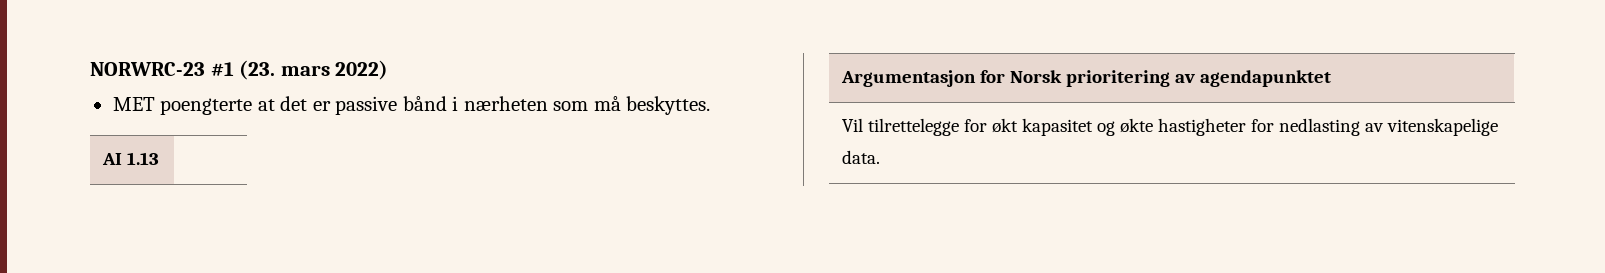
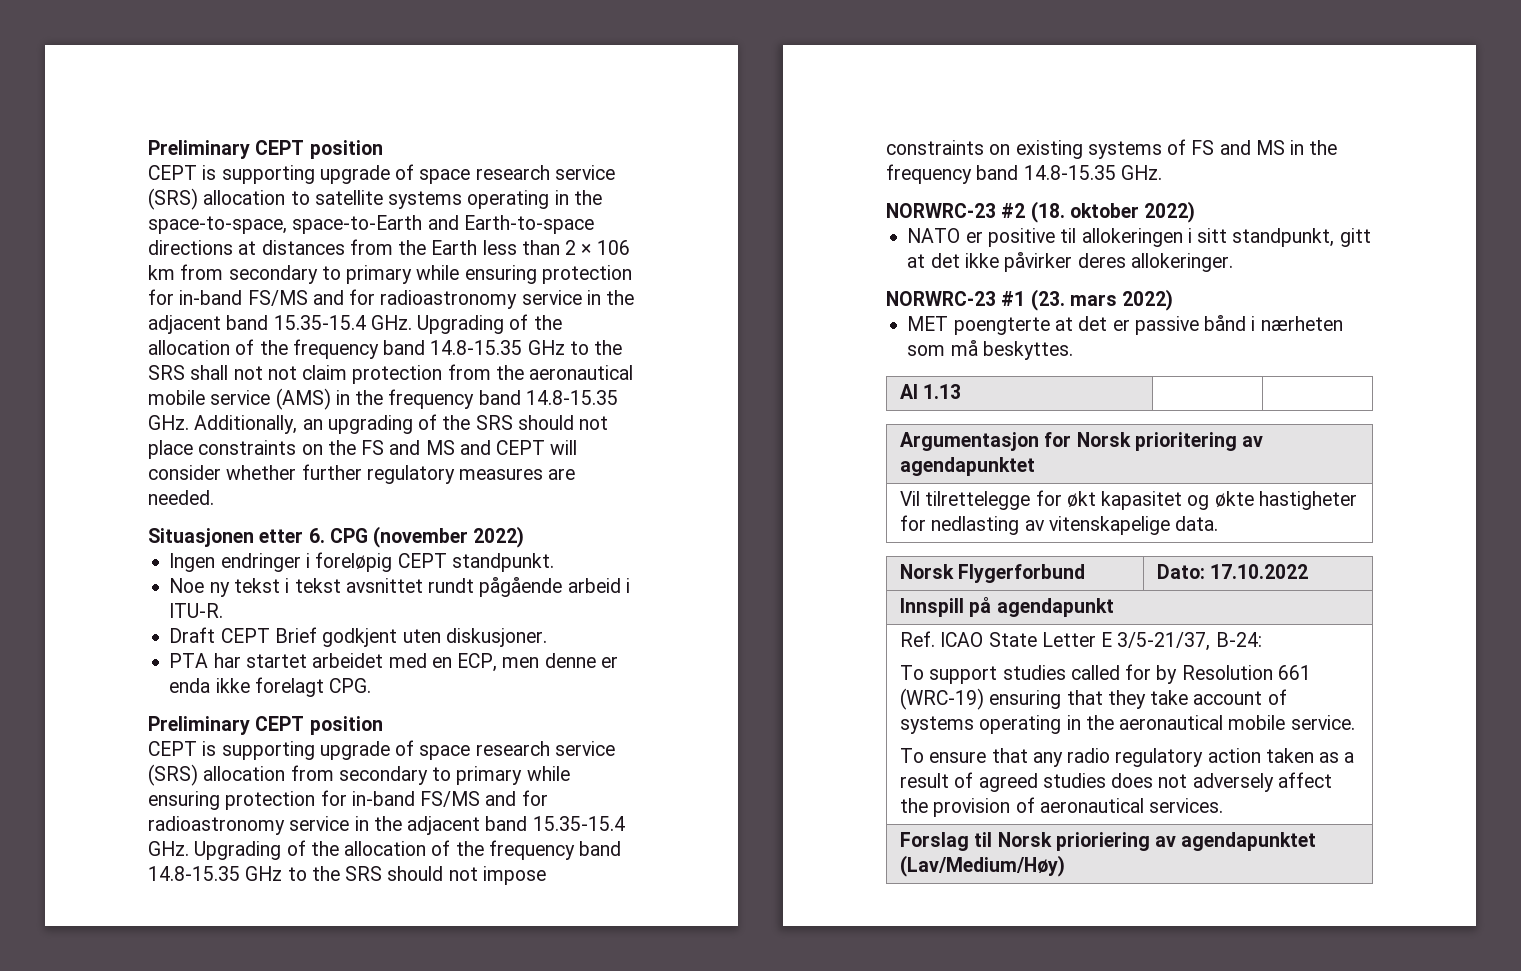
(90, 69) none -> [148,140,383,159] [148,164,615,184] [148,188,602,210] [148,215,594,234] [148,239,630,255] [148,264,632,284] [148,289,635,309] [148,314,562,334] [148,339,623,359] [148,364,634,384] [148,388,618,410] [148,414,609,434] [148,440,578,459] [148,464,576,484] [148,490,214,505] [148,526,525,548] [169,552,554,572] [169,577,630,597] [169,603,224,618] [169,627,547,647] [169,653,618,672] [169,677,372,697] [148,716,383,735] [148,740,615,760] [148,764,570,786] [148,790,548,810] [148,816,625,835] [148,840,622,860] [148,866,546,885] [886,139,1338,159] [886,164,1162,184] [886,201,1196,223] [907,228,1371,247] [907,252,1233,272] Preliminary CEPT position // CEPT is supporting upgrade of space research service (SRS) allocation to satellite systems operating in the space-to-space, space-to-Earth and Earth-to-space directions at distances from the Earth less than 2 × 106 km from secondary to primary while ensuring protection for in-band FS/MS and for radioastronomy service in the adjacent band 15.35-15.4 GHz. Upgrading of the allocation of the frequency band 14.8-15.35 GHz to the SRS shall not not claim protection from the aeronautical mobile service (AMS) in the frequency band 14.8-15.35 GHz. Additionally, an upgrading of the SRS should not place constraints on the FS and MS and CEPT will consider whether further regulatory measures are needed. // Situasjonen etter 6. CPG (november 2022) // Ingen endringer i foreløpig CEPT standpunkt. // Noe ny tekst i tekst avsnittet rundt pågående arbeid i ITU-R. // Draft CEPT Brief godkjent uten diskusjoner. // PTA har startet arbeidet med en ECP, men denne er enda ikke forelagt CPG. // Preliminary CEPT position // CEPT is supporting upgrade of space research service (SRS) allocation from secondary to primary while ensuring protection for in-band FS/MS and for radioastronomy service in the adjacent band 15.35-15.4 GHz. Upgrading of the allocation of the frequency band 14.8-15.35 GHz to the SRS should not impose constraints on existing systems of FS and MS in the frequency band 14.8-15.35 GHz. // NORWRC-23 #2 (18. oktober 2022) // NATO er positive til allokeringen i sitt standpunkt, gitt at det ikke påvirker deres allokeringer. //
(880, 157) none -> [899,564,1086,583] [1156,564,1309,579] [899,597,1114,617] [899,631,1262,651] [899,664,1311,684] [899,688,1287,710] [899,715,1355,734] [899,748,1355,767] [899,772,1332,792] [899,797,1224,817] [899,832,1317,851] [899,855,1065,877] // Norsk Flygerforbund | Dato: 17.10.2022 // Innspill på agendapunkt // Ref. ICAO State Letter E 3/5-21/37, B-24: // To support studies called for by Resolution 661 (WRC-19) ensuring that they take account of systems operating in the aeronautical mobile service. // To ensure that any radio regulatory action taken as a result of agreed studies does not adversely affect the provision of aeronautical services. // Forslag til Norsk prioriering av agendapunktet (Lav/Medium/Høy)

